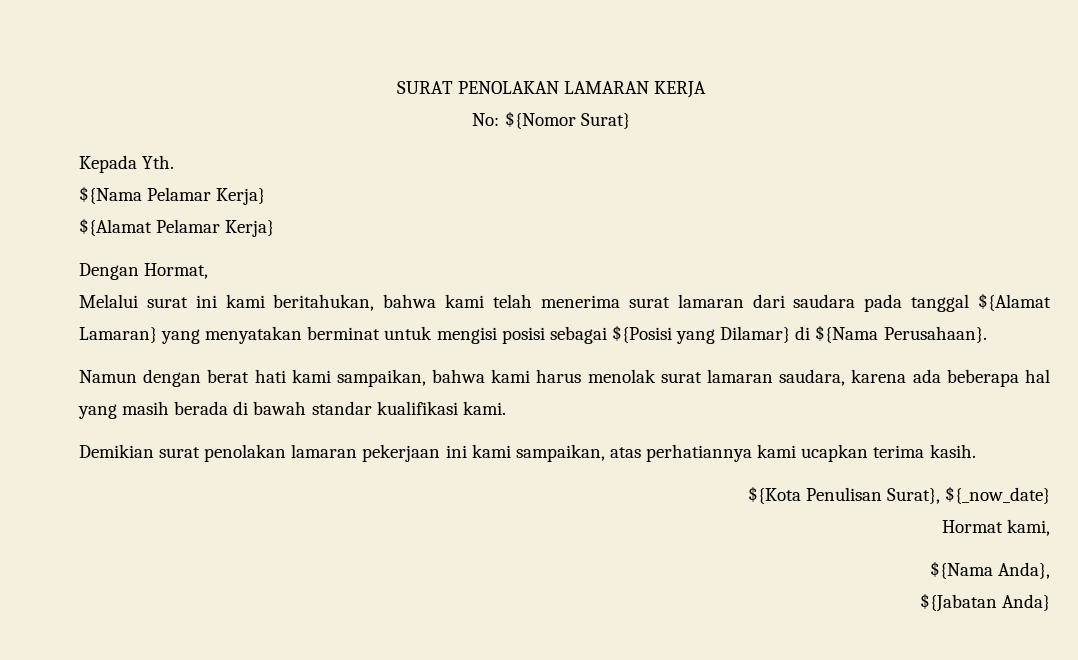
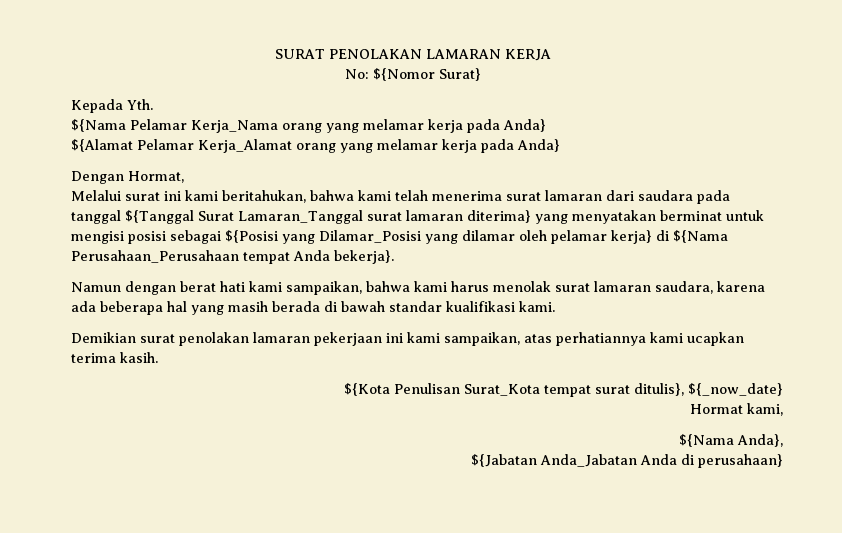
[216,188,266,205] [78,218,275,237] Kerja} // ${Alamat Pelamar Kerja} -> [191,119,547,133] [71,139,561,153] Kerja_Nama orang yang melamar kerja pada Anda} // ${Alamat Pelamar Kerja_Alamat orang yang melamar kerja pada Anda}
[977,293,1051,311] [78,327,157,343] ${Alamat Lamaran} -> [125,210,532,224] ${Tanggal Surat Lamaran_Tanggal surat lamaran diterima}
[720,325,987,343] Dilamar} di ${Nama Perusahaan}. -> [319,230,729,244] [71,250,395,264] Dilamar_Posisi yang dilamar oleh pelamar kerja} di ${Nama Perusahaan_Perusahaan tempat Anda bekerja}.
[886,488,940,504] Surat}, -> [464,383,684,397] Surat_Kota tempat surat ditulis},
[1002,594,1050,611] Anda} -> [540,454,783,468] Anda_Jabatan Anda di perusahaan}

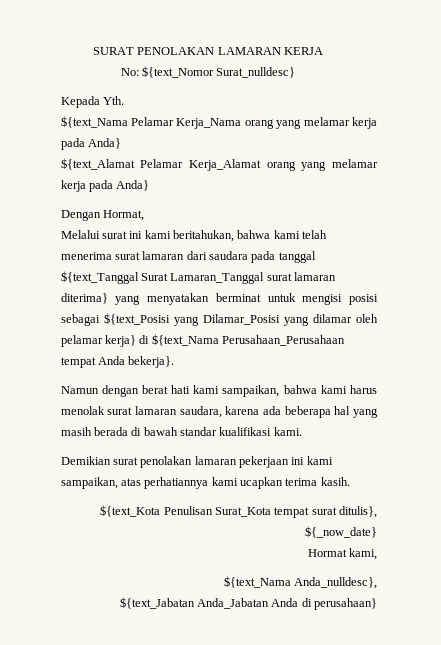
[373,68,481,81] ${Nomor Surat} -> [142,66,296,78] ${text_Nomor Surat_nulldesc}
[71,119,127,132] ${Nama -> [60,116,128,128] ${text_Nama
[71,139,134,152] ${Alamat -> [60,158,135,170] ${text_Alamat
[125,210,195,224] ${Tanggal -> [60,271,139,284] ${text_Tanggal
[225,230,279,243] ${Posisi -> [103,313,170,325] ${text_Posisi
[673,230,729,243] ${Nama -> [151,334,219,346] ${text_Nama
[344,383,390,396] ${Kota -> [100,505,161,517] ${text_Kota
[679,434,783,447] [471,454,537,467] ${Nama Anda}, // ${Jabatan -> [223,576,377,589] [119,597,195,609] ${text_Nama Anda_nulldesc}, // ${text_Jabatan

